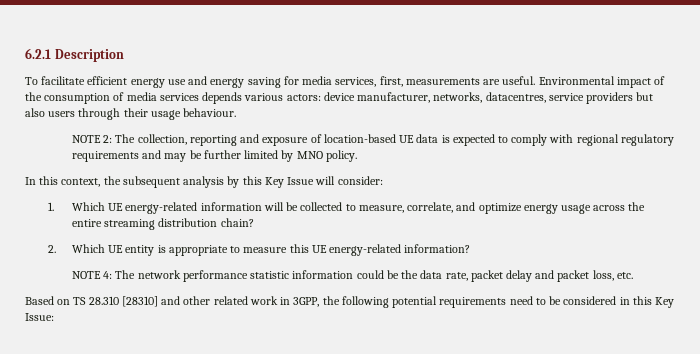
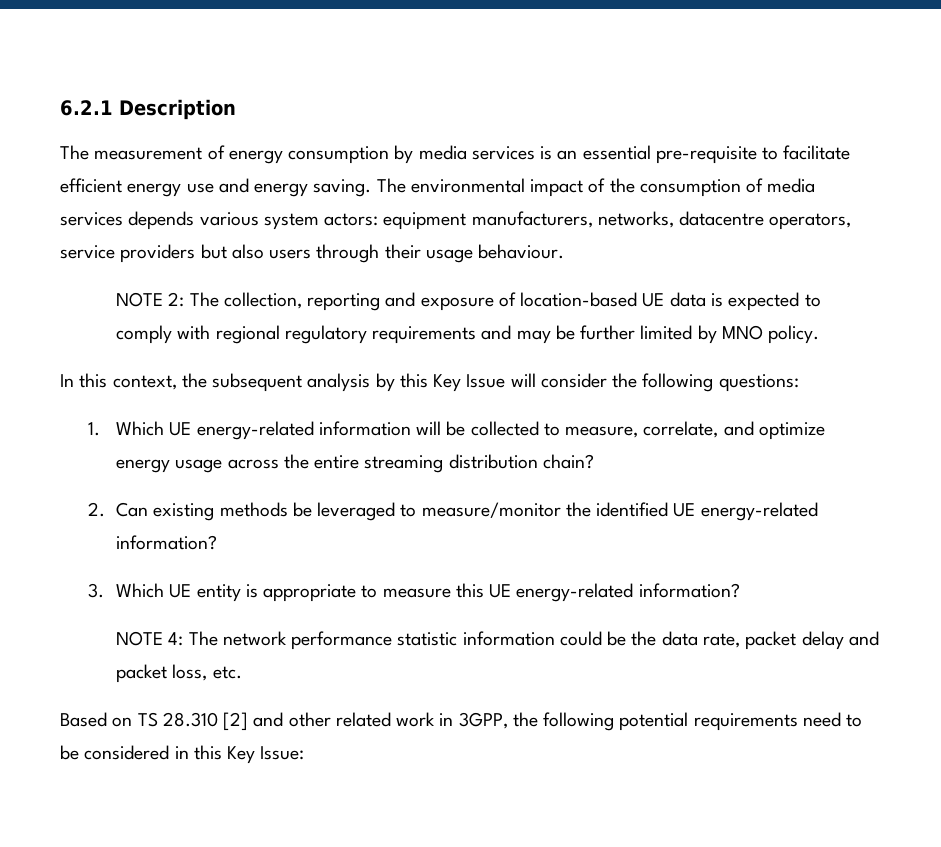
[25,77,38,85] To -> [60,145,779,164] The measurement of energy consumption by media services is an essential pre-requisite to
[247,76,615,88] saving for media services, first, measurements are useful. Environmental -> [313,178,525,197] saving. The environmental
[286,92,546,103] actors: device manufacturer, networks, datacentres, -> [263,211,852,230] system actors: equipment manufacturers, networks, datacentre operators,
[337,176,383,185] consider: -> [540,373,799,392] consider the following questions:
(57, 249) none -> [116,502,818,521] [116,535,218,550] [88,583,105,598] Can existing methods be leveraged to measure/monitor the identified UE energy-related information? // 3.
[121,296,158,307] [28310] -> [223,712,249,731] [2]

